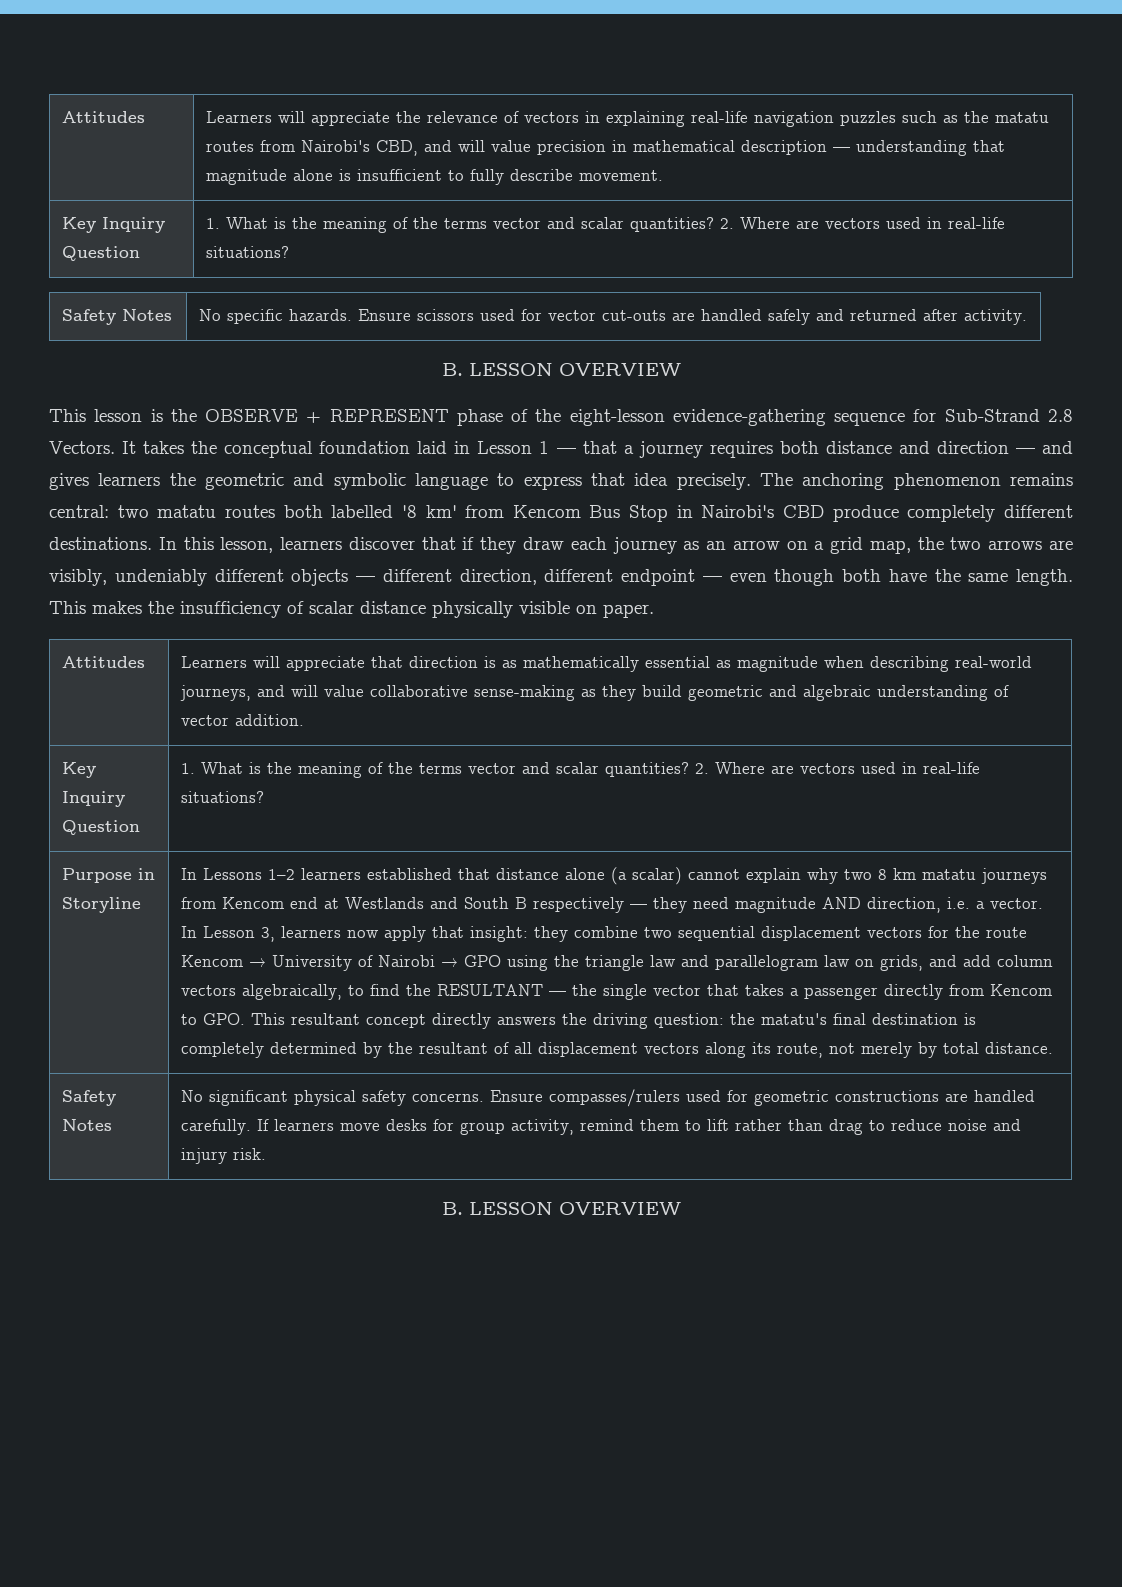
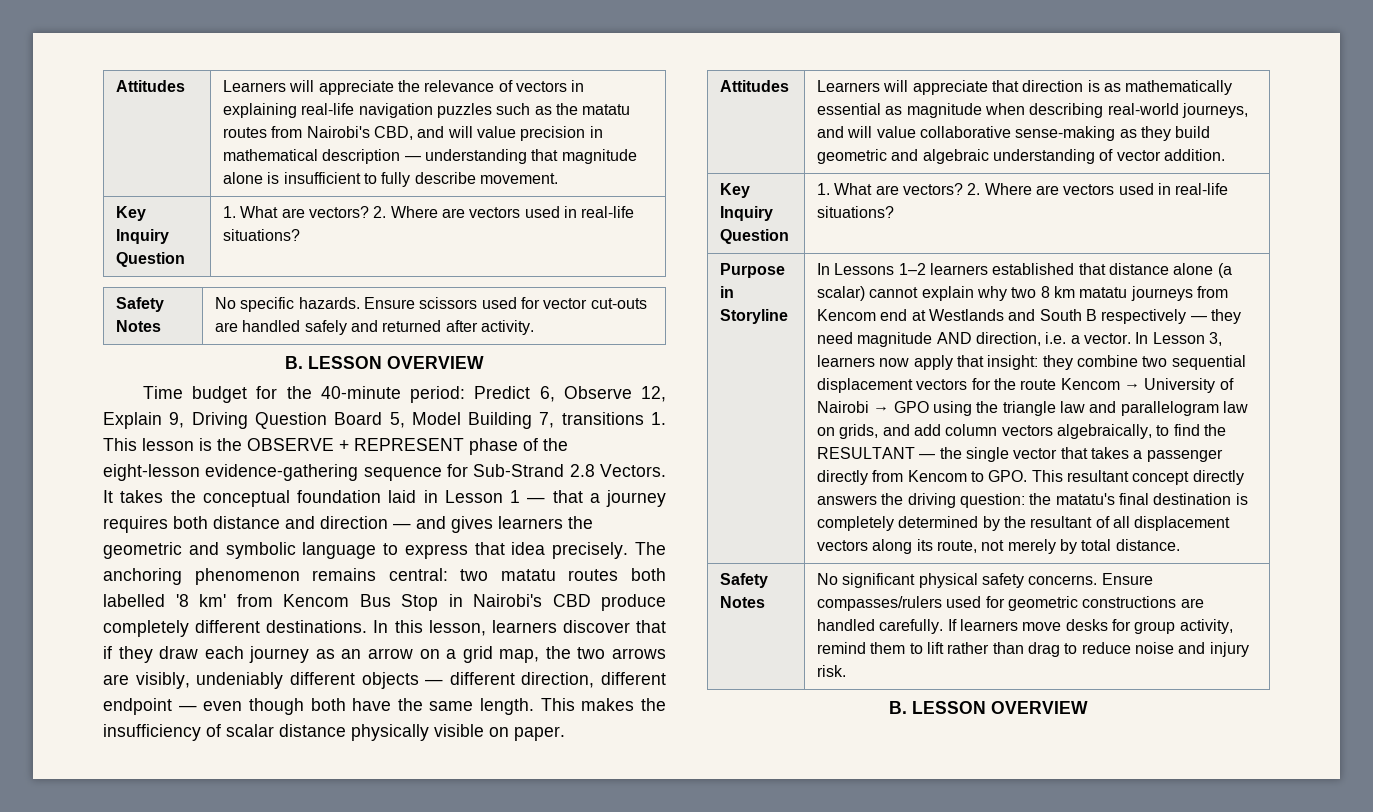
[274,217,715,233] is the meaning of the terms vector and scalar quantities? -> [281,206,369,218] are vectors?
(681, 369) none -> [143,386,666,403] [103,412,666,429] Time budget for the 40-minute period: Predict 6, Observe 12, Explain 9, Driving Question Board 5, Model Building 7, transitions 1.
[249,762,690,778] is the meaning of the terms vector and scalar quantities? -> [875,183,963,195] are vectors?

